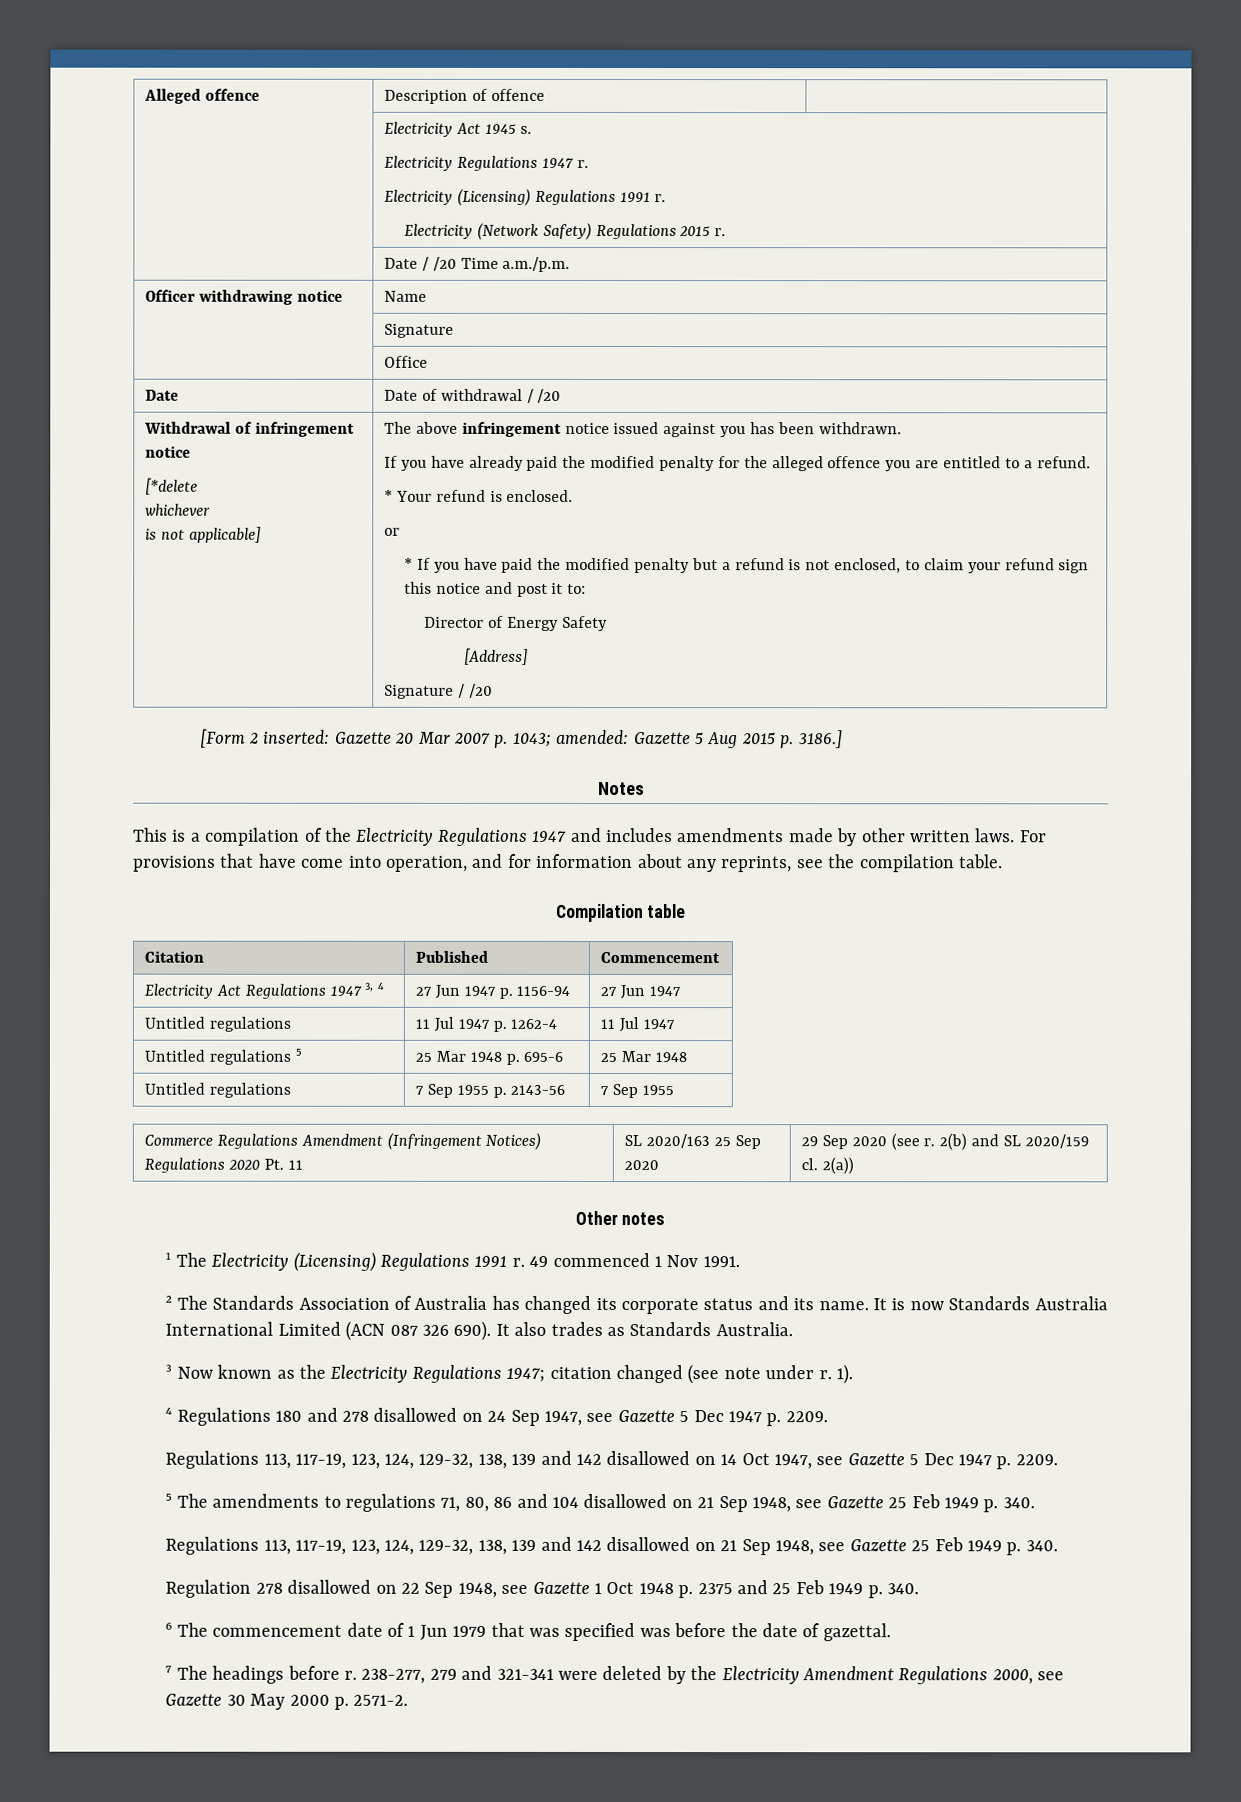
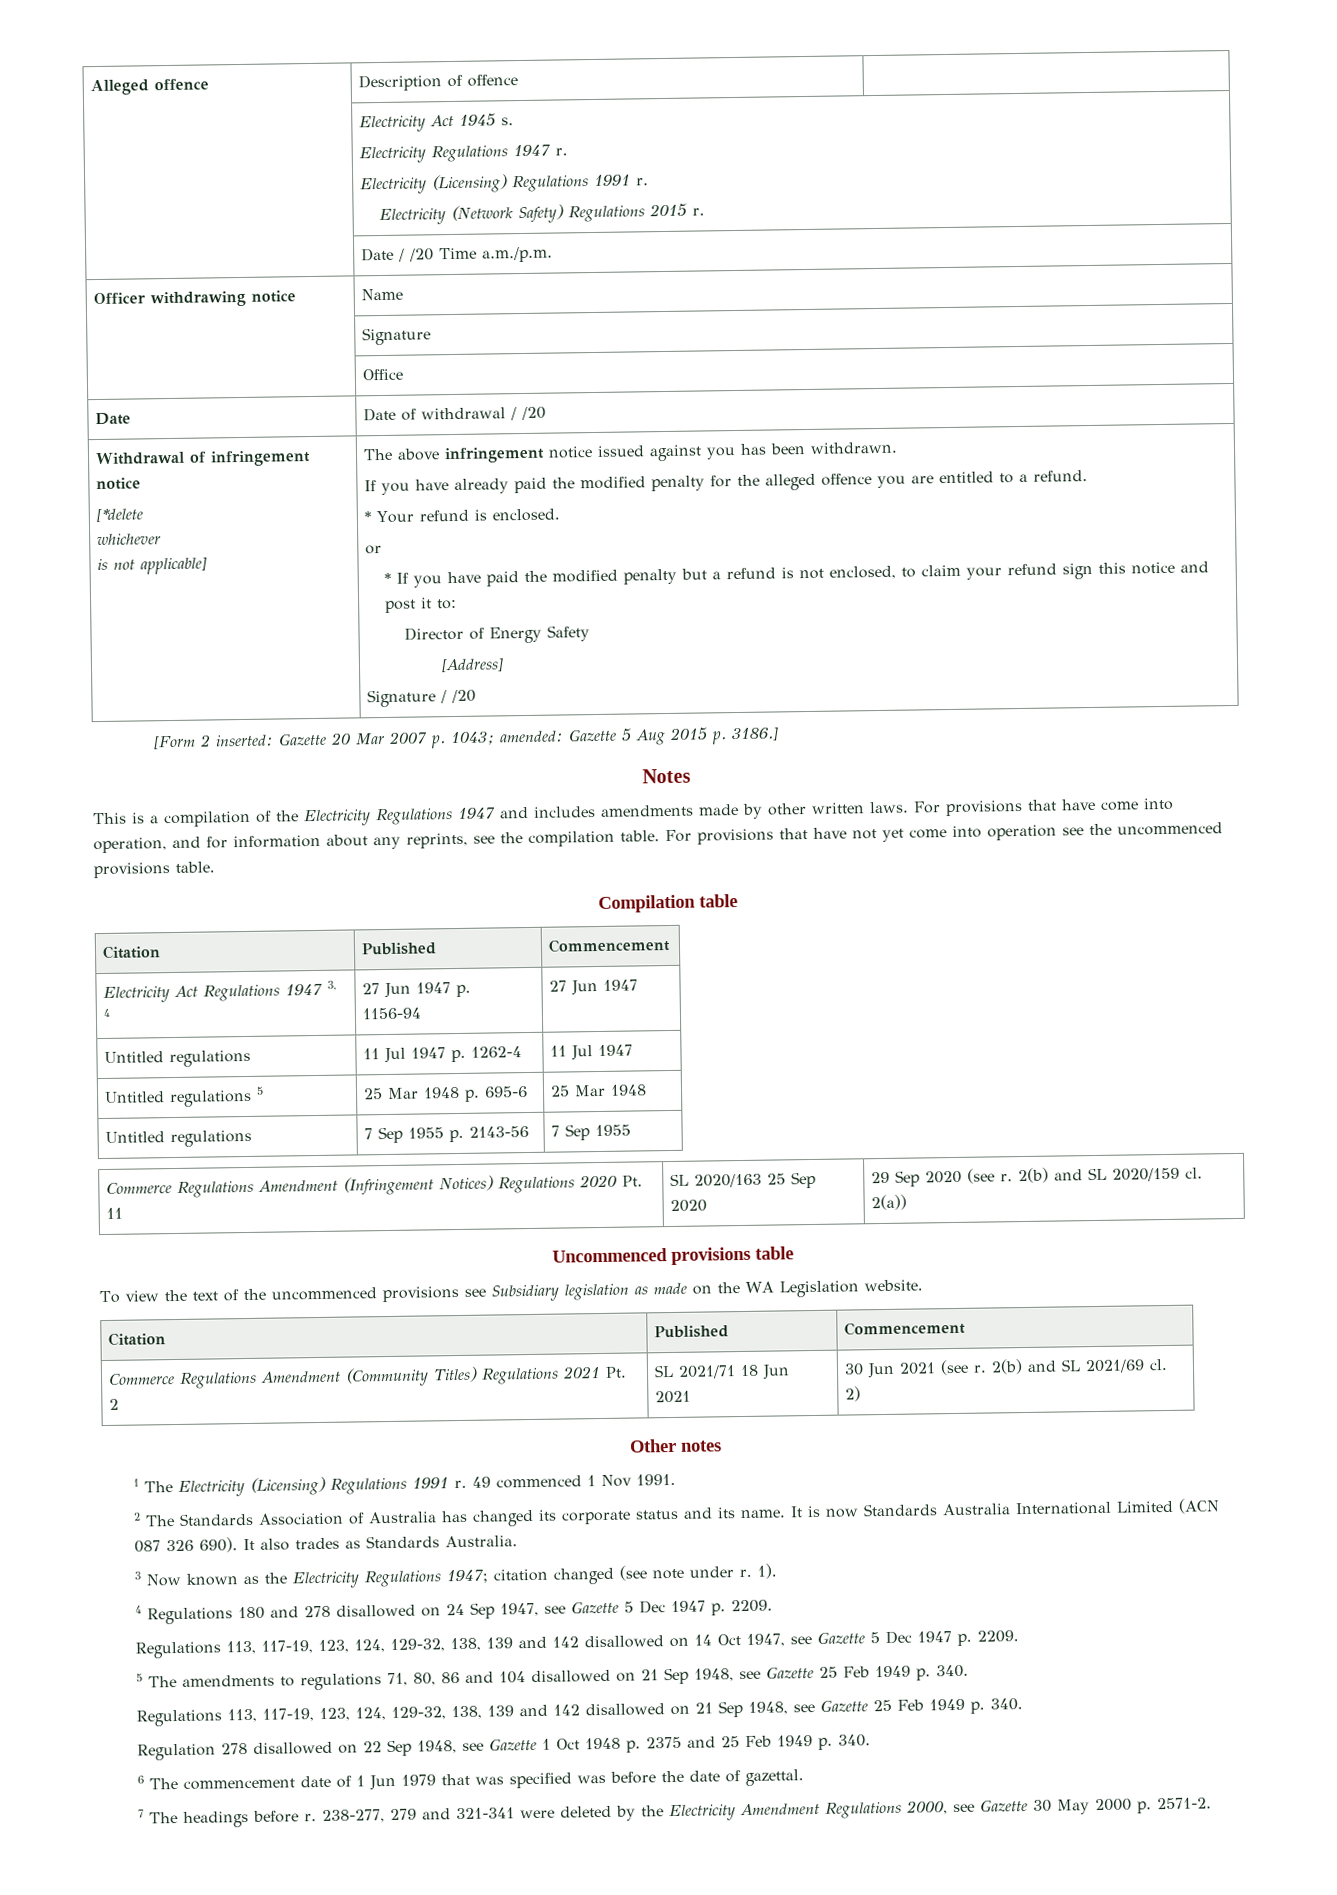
(1003, 861) none -> [665,822,1223,845] [93,861,215,879] For provisions that have not yet come into operation see the uncommenced provisions table.
(854, 1166) none -> [552,1246,794,1265] [99,1279,923,1304] [108,1332,167,1346] [654,1325,730,1339] [844,1320,967,1336] [108,1365,628,1389] [109,1398,120,1410] [654,1364,791,1380] [655,1390,692,1404] [844,1358,1169,1379] [845,1386,862,1402] // Uncommenced provisions table // To view the text of the uncommenced provisions see Subsidiary legislation as made on the WA Legislation website. // Citation | Published | Commencement // Commerce Regulations Amendment (Community Titles) Regulations 2021 Pt. 2 | SL 2021/71 18 Jun 2021 | 30 Jun 2021 (see r. 2(b) and SL 2021/69 cl. 2)

